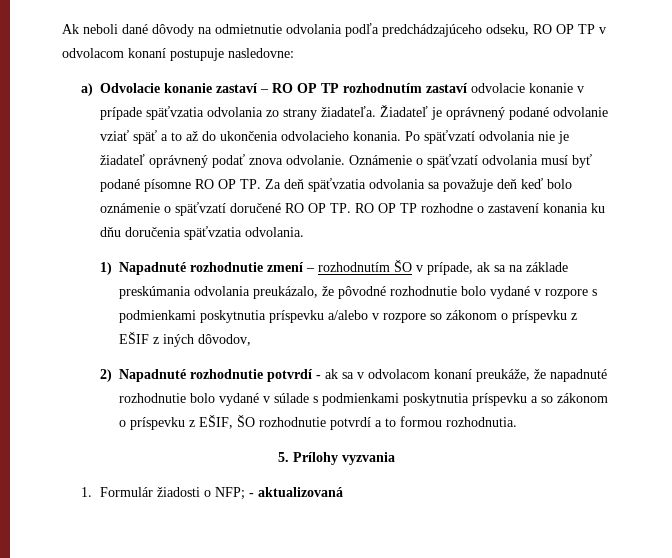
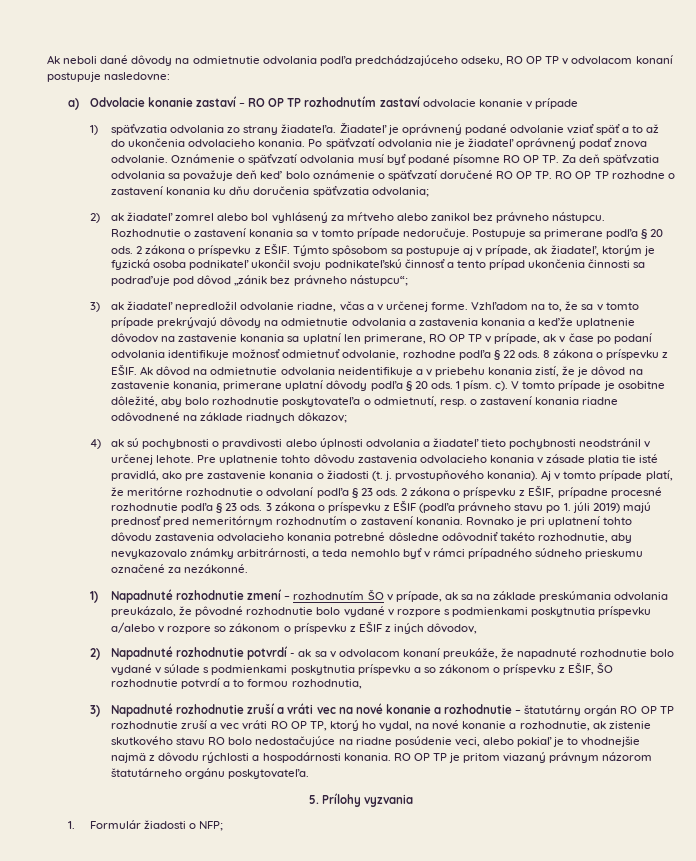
(142, 113) none -> [89,125,98,135] // 1)
[244,227,304,237] odvolania. -> [371,187,429,197] [89,212,606,223] [111,228,664,239] [111,243,655,256] [111,259,646,270] [111,275,408,286] [89,301,639,312] [111,317,636,328] [111,333,652,344] [111,349,669,360] [111,364,643,377] [111,380,665,391] [111,396,619,407] [111,412,348,423] [89,438,651,449] [111,454,659,465] [111,470,673,481] [111,485,662,498] [111,500,651,513] [111,516,633,527] [111,532,632,543] [111,548,644,559] [111,564,249,573] odvolania; // 2) ak žiadateľ zomrel alebo bol vyhlásený za mŕtveho alebo zanikol bez právneho nástupcu. Rozhodnutie o zastavení konania sa v tomto prípade nedoručuje. Postupuje sa primerane podľa § 20 ods. 2 zákona o príspevku z EŠIF. Týmto spôsobom sa postupuje aj v prípade, ak žiadateľ, ktorým je fyzická osoba podnikateľ ukončil svoju podnikateľskú činnosť a tento prípad ukončenia činnosti sa podraďuje pod dôvod „zánik bez právneho nástupcu“; // 3) ak žiadateľ nepredložil odvolanie riadne, včas a v určenej forme. Vzhľadom na to, že sa v tomto prípade prekrývajú dôvody na odmietnutie odvolania a zastavenia konania a keďže uplatnenie dôvodov na zastavenie konania sa uplatní len primerane, RO OP TP v prípade, ak v čase po podaní odvolania identifikuje možnosť odmietnuť odvolanie, rozhodne podľa § 22 ods. 8 zákona o príspevku z EŠIF. Ak dôvod na odmietnutie odvolania neidentifikuje a v priebehu konania zistí, že je dôvod na zastavenie konania, primerane uplatní dôvody podľa § 20 ods. 1 písm. c). V tomto prípade je osobitne dôležité, aby bolo rozhodnutie poskytovateľa o odmietnutí, resp. o zastavení konania riadne odôvodnené na základe riadnych dôkazov; // 4) ak sú pochybnosti o pravdivosti alebo úplnosti odvolania a žiadateľ tieto pochybnosti neodstránil v určenej lehote. Pre uplatnenie tohto dôvodu zastavenia odvolacieho konania v zásade platia tie isté pravidlá, ako pre zastavenie konania o žiadosti (t. j. prvostupňového konania). Aj v tomto prípade platí, že meritórne rozhodnutie o odvolaní podľa § 23 ods. 2 zákona o príspevku z EŠIF, prípadne procesné rozhodnutie podľa § 23 ods. 3 zákona o príspevku z EŠIF (podľa právneho stavu po 1. júli 2019) majú prednosť pred nemeritórnym rozhodnutím o zastavení konania. Rovnako je pri uplatnení tohto dôvodu zastavenia odvolacieho konania potrebné dôsledne odôvodniť takéto rozhodnutie, aby nevykazovalo známky arbitrárnosti, a teda nemohlo byť v rámci prípadného súdneho prieskumu označené za nezákonné.
[445,417,517,427] rozhodnutia. -> [291,679,362,689] [89,703,674,717] [111,720,651,731] [111,736,641,747] [111,752,653,763] [111,768,310,779] rozhodnutia, // 3) Napadnuté rozhodnutie zruší a vráti vec na nové konanie a rozhodnutie – štatutárny orgán RO OP TP rozhodnutie zruší a vec vráti RO OP TP, ktorý ho vydal, na nové konanie a rozhodnutie, ak zistenie skutkového stavu RO bolo nedostačujúce na riadne posúdenie veci, alebo pokiaľ je to vhodnejšie najmä z dôvodu rýchlosti a hospodárnosti konania. RO OP TP je pritom viazaný právnym názorom štatutárneho orgánu poskytovateľa.
[248,487,343,497] - aktualizovaná -> (223, 826) none

